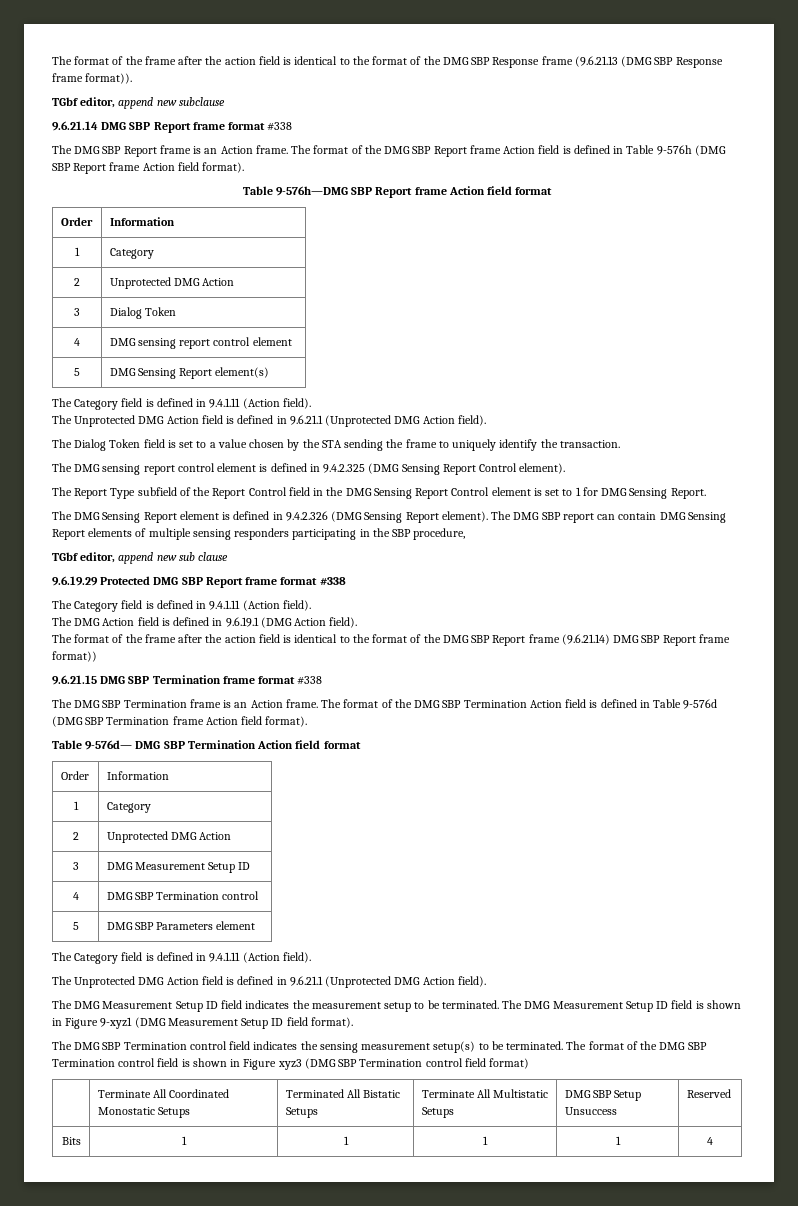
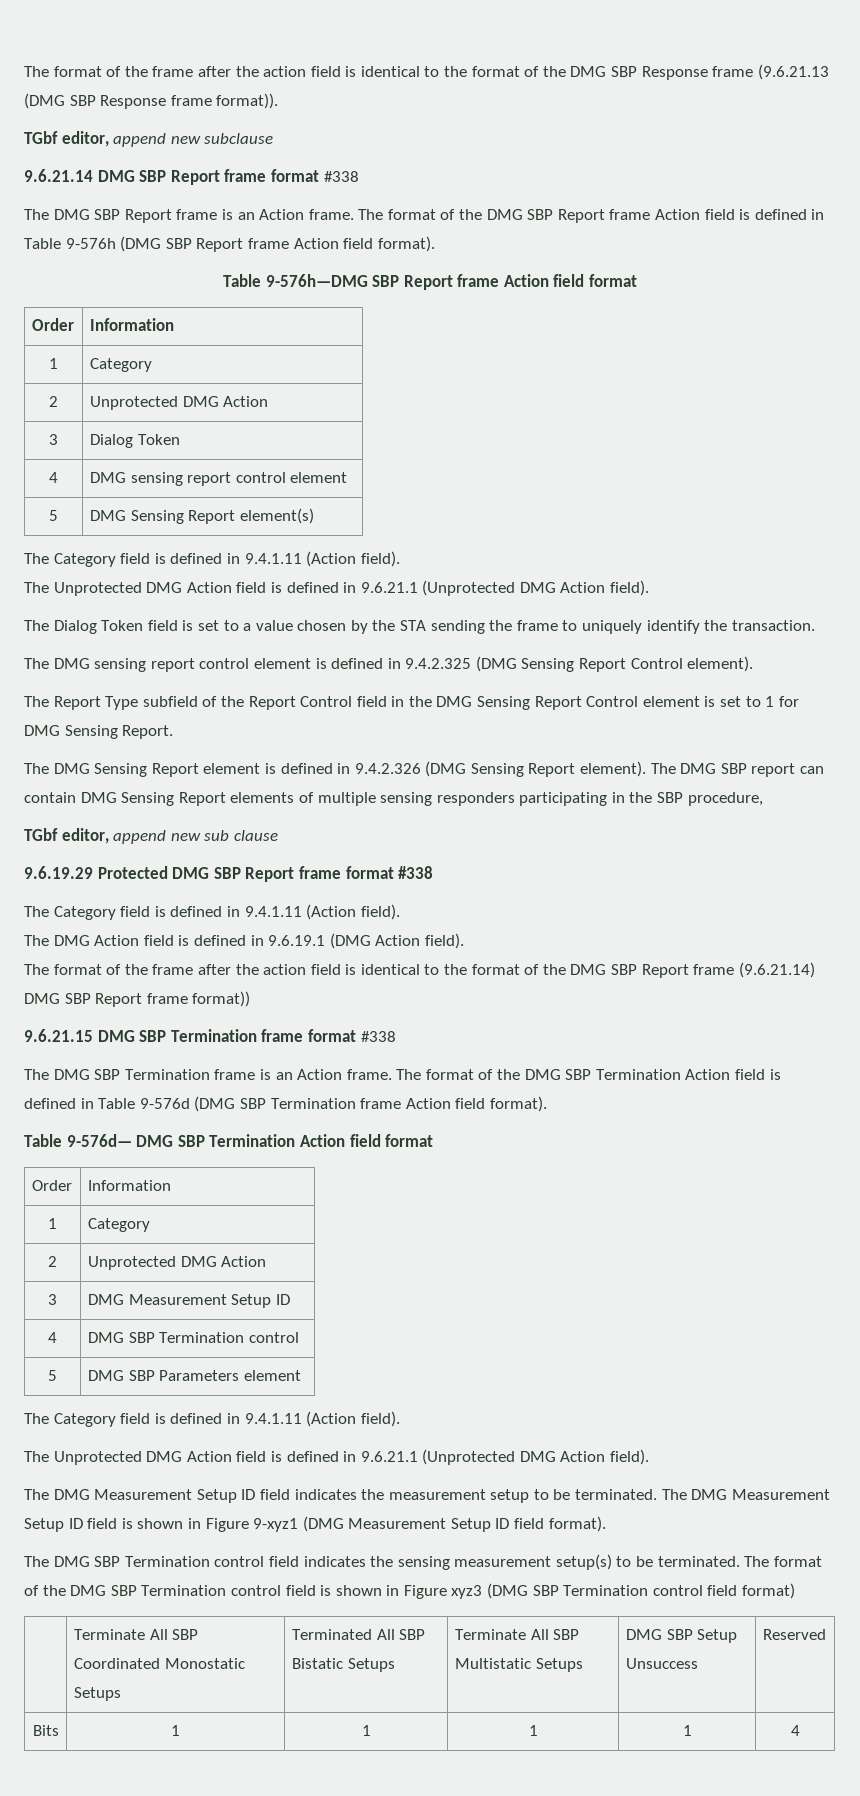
(167, 1093) none -> [172,1629,199,1640] SBP
(361, 1093) none -> [399,1629,426,1640] SBP
(491, 1093) none -> [553,1629,580,1640] SBP

